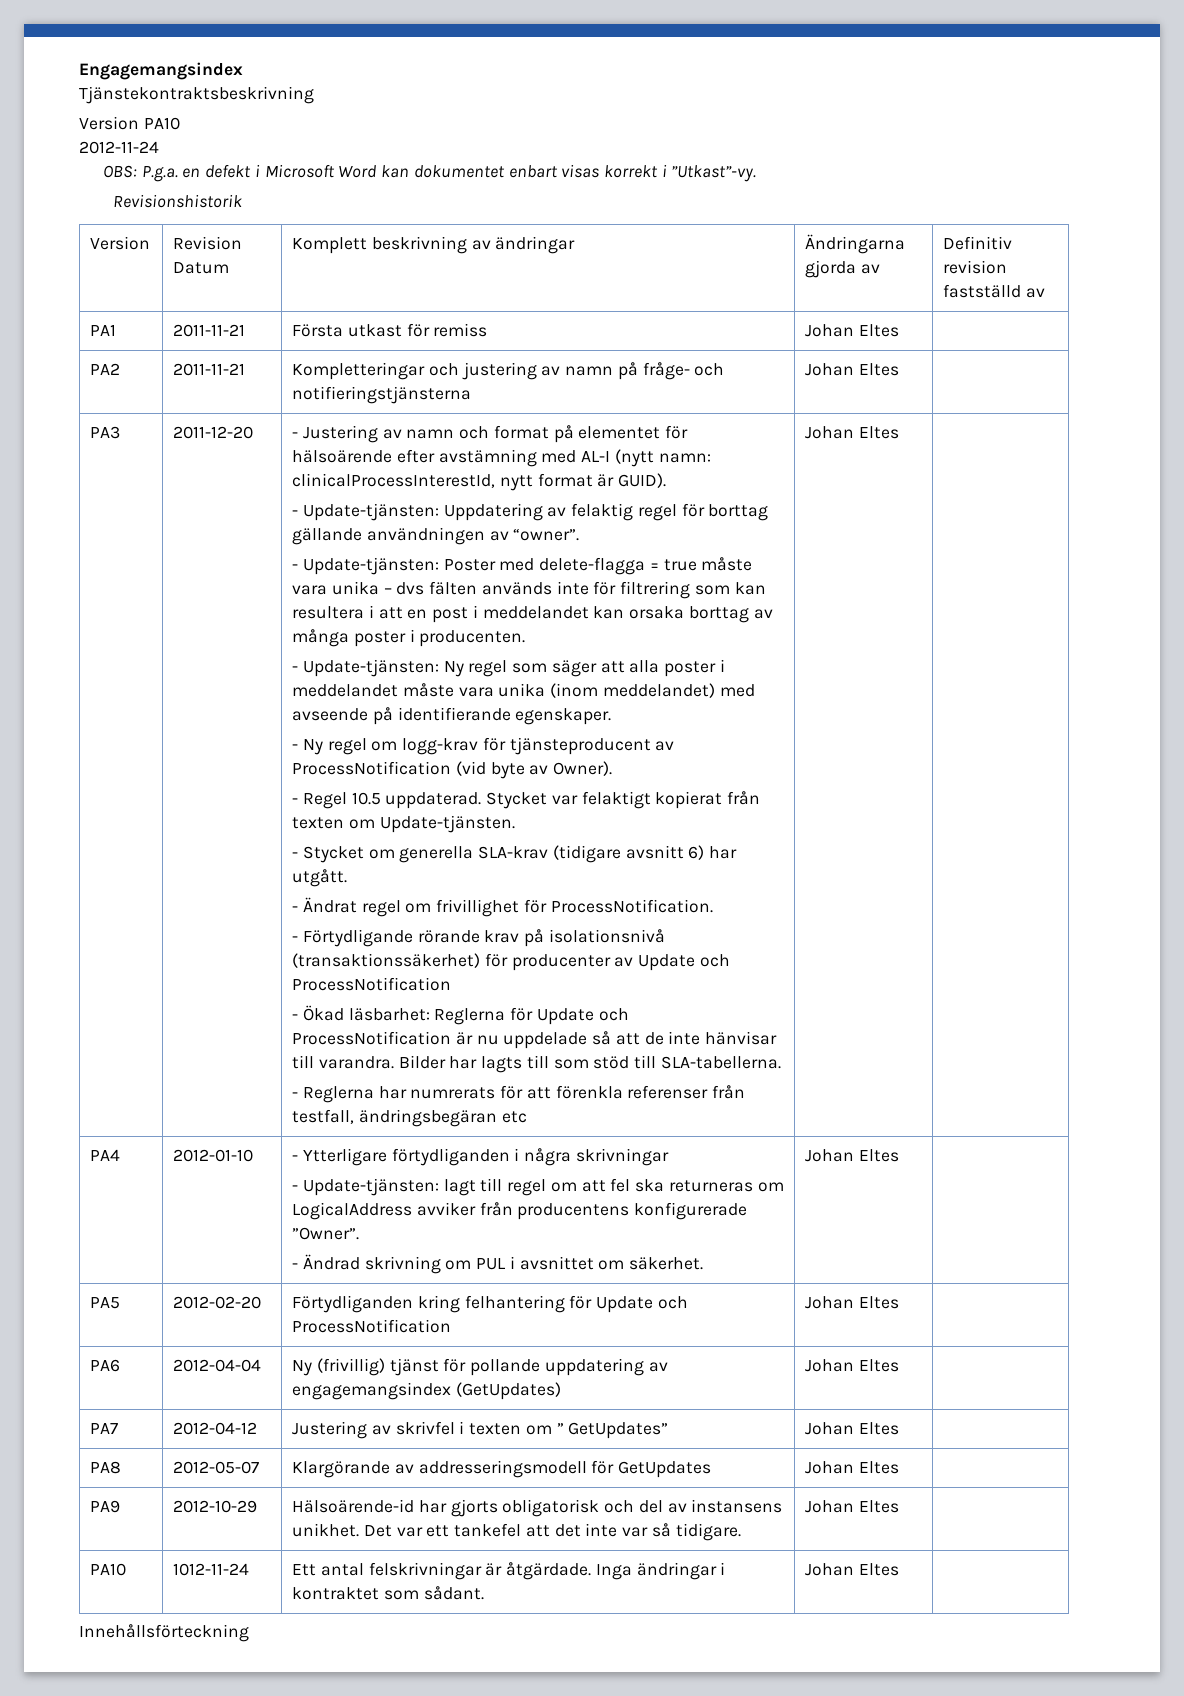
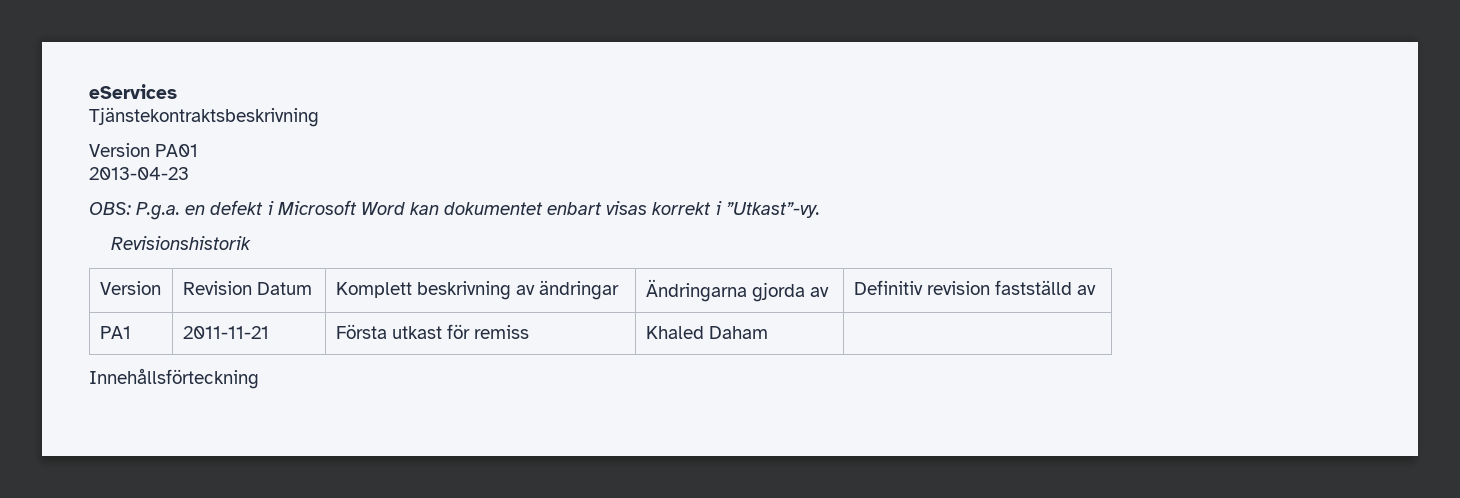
[79,62,243,80] Engagemangsindex -> [89,84,177,99] eServices
[143,117,180,130] [79,141,159,154] PA10 // 2012-11-24 -> [155,144,199,157] [89,167,189,180] PA01 // 2013-04-23
[805,324,899,337] [90,363,121,375] [173,363,246,376] [292,362,725,380] [292,386,472,404] [805,363,899,376] [90,426,121,439] [173,426,254,439] [292,425,689,443] [292,449,711,467] [292,473,667,491] [292,503,769,521] [292,527,580,545] [292,557,753,575] [292,581,766,599] [292,605,773,623] [292,629,526,647] [292,659,725,677] [292,683,755,698] [292,707,612,725] [292,737,675,755] [292,761,613,779] [292,791,761,809] [292,815,515,833] [292,845,738,863] [292,869,348,887] [292,897,713,917] [292,929,665,947] [292,953,730,971] [292,977,452,991] [292,1005,629,1025] [292,1031,778,1049] [292,1055,781,1073] [292,1085,746,1103] [292,1109,527,1127] [805,426,899,439] [90,1149,121,1161] [173,1149,254,1162] [292,1148,669,1166] [292,1178,784,1196] [292,1202,748,1220] [292,1227,360,1240] [292,1254,704,1274] [805,1149,899,1162] [90,1297,121,1309] [173,1296,262,1309] [292,1295,688,1313] [292,1319,452,1333] [805,1296,899,1309] [90,1359,121,1372] [173,1359,262,1372] [292,1358,668,1376] [292,1382,561,1400] [805,1359,899,1372] [90,1423,119,1434] [173,1422,258,1435] [292,1421,669,1439] [805,1422,899,1435] [90,1461,122,1474] [173,1461,260,1474] [292,1460,712,1478] [805,1461,899,1474] [90,1500,121,1513] [173,1500,258,1513] [292,1499,783,1517] [292,1523,741,1541] [805,1500,899,1513] [90,1563,127,1576] [173,1563,250,1576] [292,1562,726,1580] [292,1586,484,1600] [805,1563,899,1576] Johan Eltes | // PA2 | 2011-11-21 | Kompletteringar och justering av namn på fråge- och notifieringstjänsterna | Johan Eltes | // PA3 | 2011-12-20 | - Justering av namn och format på elementet för hälsoärende efter avstämning med AL-I (nytt namn: clinicalProcessInterestId, nytt format är GUID). // - Update-tjänsten: Uppdatering av felaktig regel för borttag gällande användningen av “owner”. // - Update-tjänsten: Poster med delete-flagga = true måste vara unika – dvs fälten används inte för filtrering som kan resultera i att en post i meddelandet kan orsaka borttag av många poster i producenten. // - Update-tjänsten: Ny regel som säger att alla poster i meddelandet måste vara unika (inom meddelandet) med avseende på identifierande egenskaper. // - Ny regel om logg-krav för tjänsteproducent av ProcessNotification (vid byte av Owner). // - Regel 10.5 uppdaterad. Stycket var felaktigt kopierat från texten om Update-tjänsten. // - Stycket om generella SLA-krav (tidigare avsnitt 6) har utgått. // - Ändrat regel om frivillighet för ProcessNotification. // - Förtydligande rörande krav på isolationsnivå (transaktionssäkerhet) för producenter av Update och ProcessNotification // - Ökad läsbarhet: Reglerna för Update och ProcessNotification är nu uppdelade så att de inte hänvisar till varandra. Bilder har lagts till som stöd till SLA-tabellerna. // - Reglerna har numrerats för att förenkla referenser från testfall, ändringsbegäran etc | Johan Eltes | // PA4 | 2012-01-10 | - Ytterligare förtydliganden i några skrivningar // - Update-tjänsten: lagt till regel om att fel ska returneras om LogicalAddress avviker från producentens konfigurerade ”Owner”. // - Ändrad skrivning om PUL i avsnittet om säkerhet. | Johan Eltes | // PA5 | 2012-02-20 | Förtydliganden kring felhantering för Update och ProcessNotification | Johan Eltes | // PA6 | 2012-04-04 | Ny (frivillig) tjänst för pollande uppdatering av engagemangsindex (GetUpdates) | Johan Eltes | // PA7 | 2012-04-12 | Justering av skrivfel i texten om ” GetUpdates” | Johan Eltes | // PA8 | 2012-05-07 | Klargörande av addresseringsmodell för GetUpdates | Johan Eltes | // PA9 | 2012-10-29 | Hälsoärende-id har gjorts obligatorisk och del av instansens unikhet. Det var ett tankefel att det inte var så tidigare. | Johan Eltes | // PA10 | 1012-11-24 | Ett antal felskrivningar är åtgärdade. Inga ändringar i kontraktet som sådant. | Johan Eltes -> [645,326,768,339] Khaled Daham

